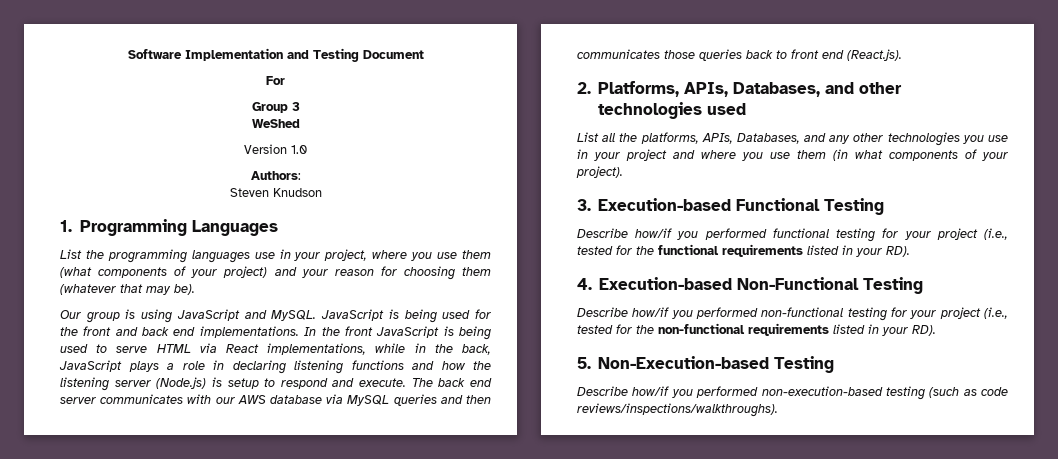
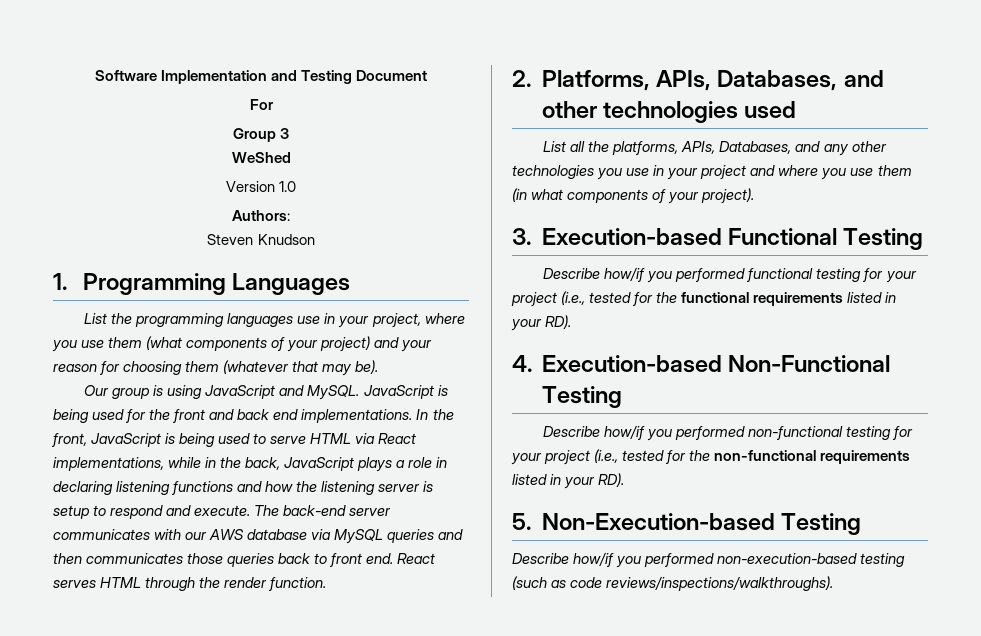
[344,326,373,336] front -> [51,433,87,447] front,
[156,377,207,389] (Node.js) -> (421, 488) none
[438,378,492,387] back end -> [283,505,347,516] back-end
[822,49,902,61] end (React.js). -> [366,553,436,564] [53,577,327,591] end. React serves HTML through the render function.

